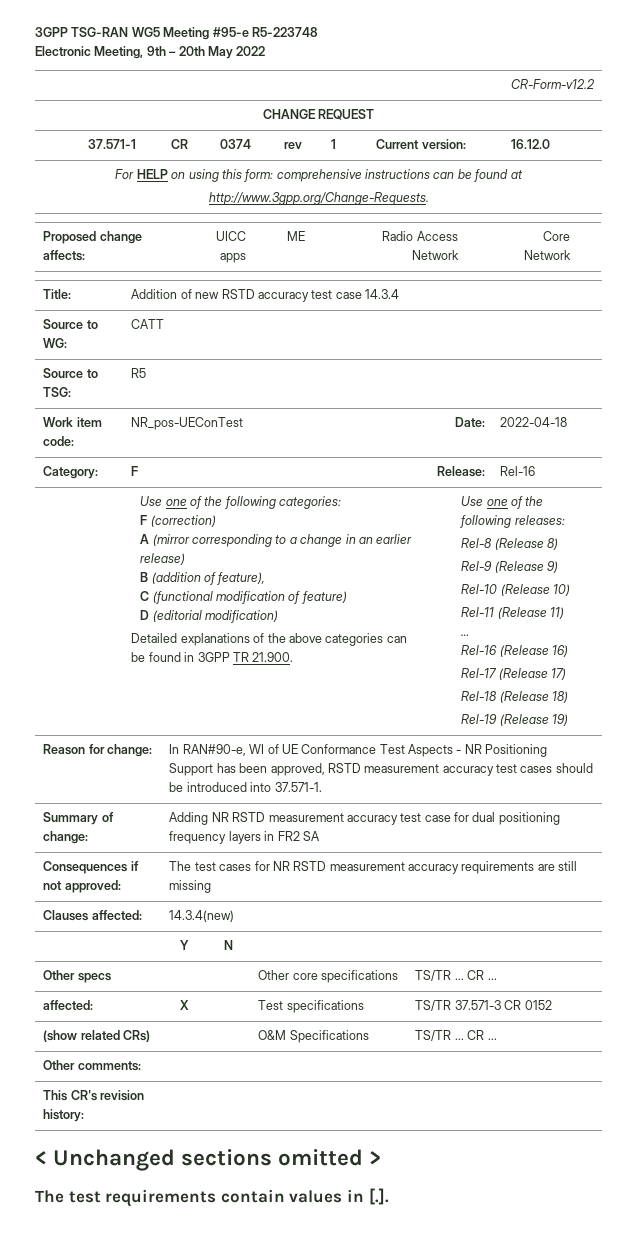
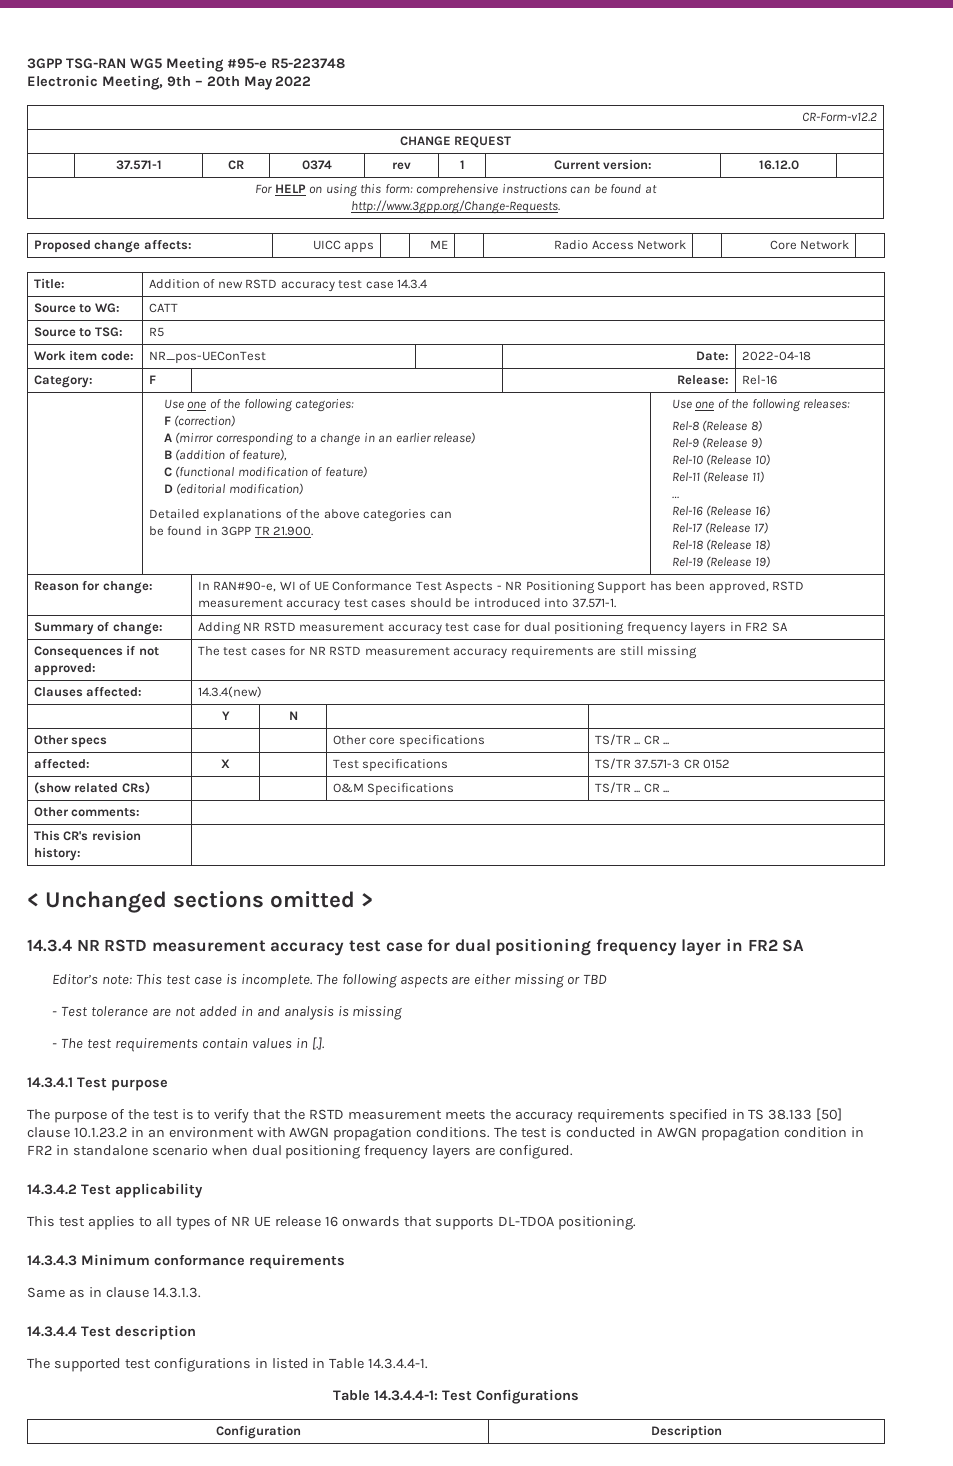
(382, 1158) none -> [27,938,805,956] [52,974,608,988] [52,1006,403,1020] [52,1043,58,1048] 14.3.4 NR RSTD measurement accuracy test case for dual positioning frequency layer in FR2 SA // Editor’s note: This test case is incomplete. The following aspects are either missing or TBD // - Test tolerance are not added in and analysis is missing // -
(389, 1196) none -> [27,1077,168,1091] [27,1108,843,1123] [27,1127,864,1141] [27,1145,574,1159] [27,1183,203,1198] [27,1216,636,1230] [27,1254,345,1269] [27,1287,201,1298] [27,1325,196,1340] [27,1358,429,1372] [333,1389,579,1404] [215,1425,301,1439] [651,1425,722,1439] // 14.3.4.1 Test purpose // The purpose of the test is to verify that the RSTD measurement meets the accuracy requirements specified in TS 38.133 [50] clause 10.1.23.2 in an environment with AWGN propagation conditions. The test is conducted in AWGN propagation condition in FR2 in standalone scenario when dual positioning frequency layers are configured. // 14.3.4.2 Test applicability // This test applies to all types of NR UE release 16 onwards that supports DL-TDOA positioning. // 14.3.4.3 Minimum conformance requirements // Same as in clause 14.3.1.3. // 14.3.4.4 Test description // The supported test configurations in listed in Table 14.3.4.4-1. // Table 14.3.4.4-1: Test Configurations // Configuration | Description

